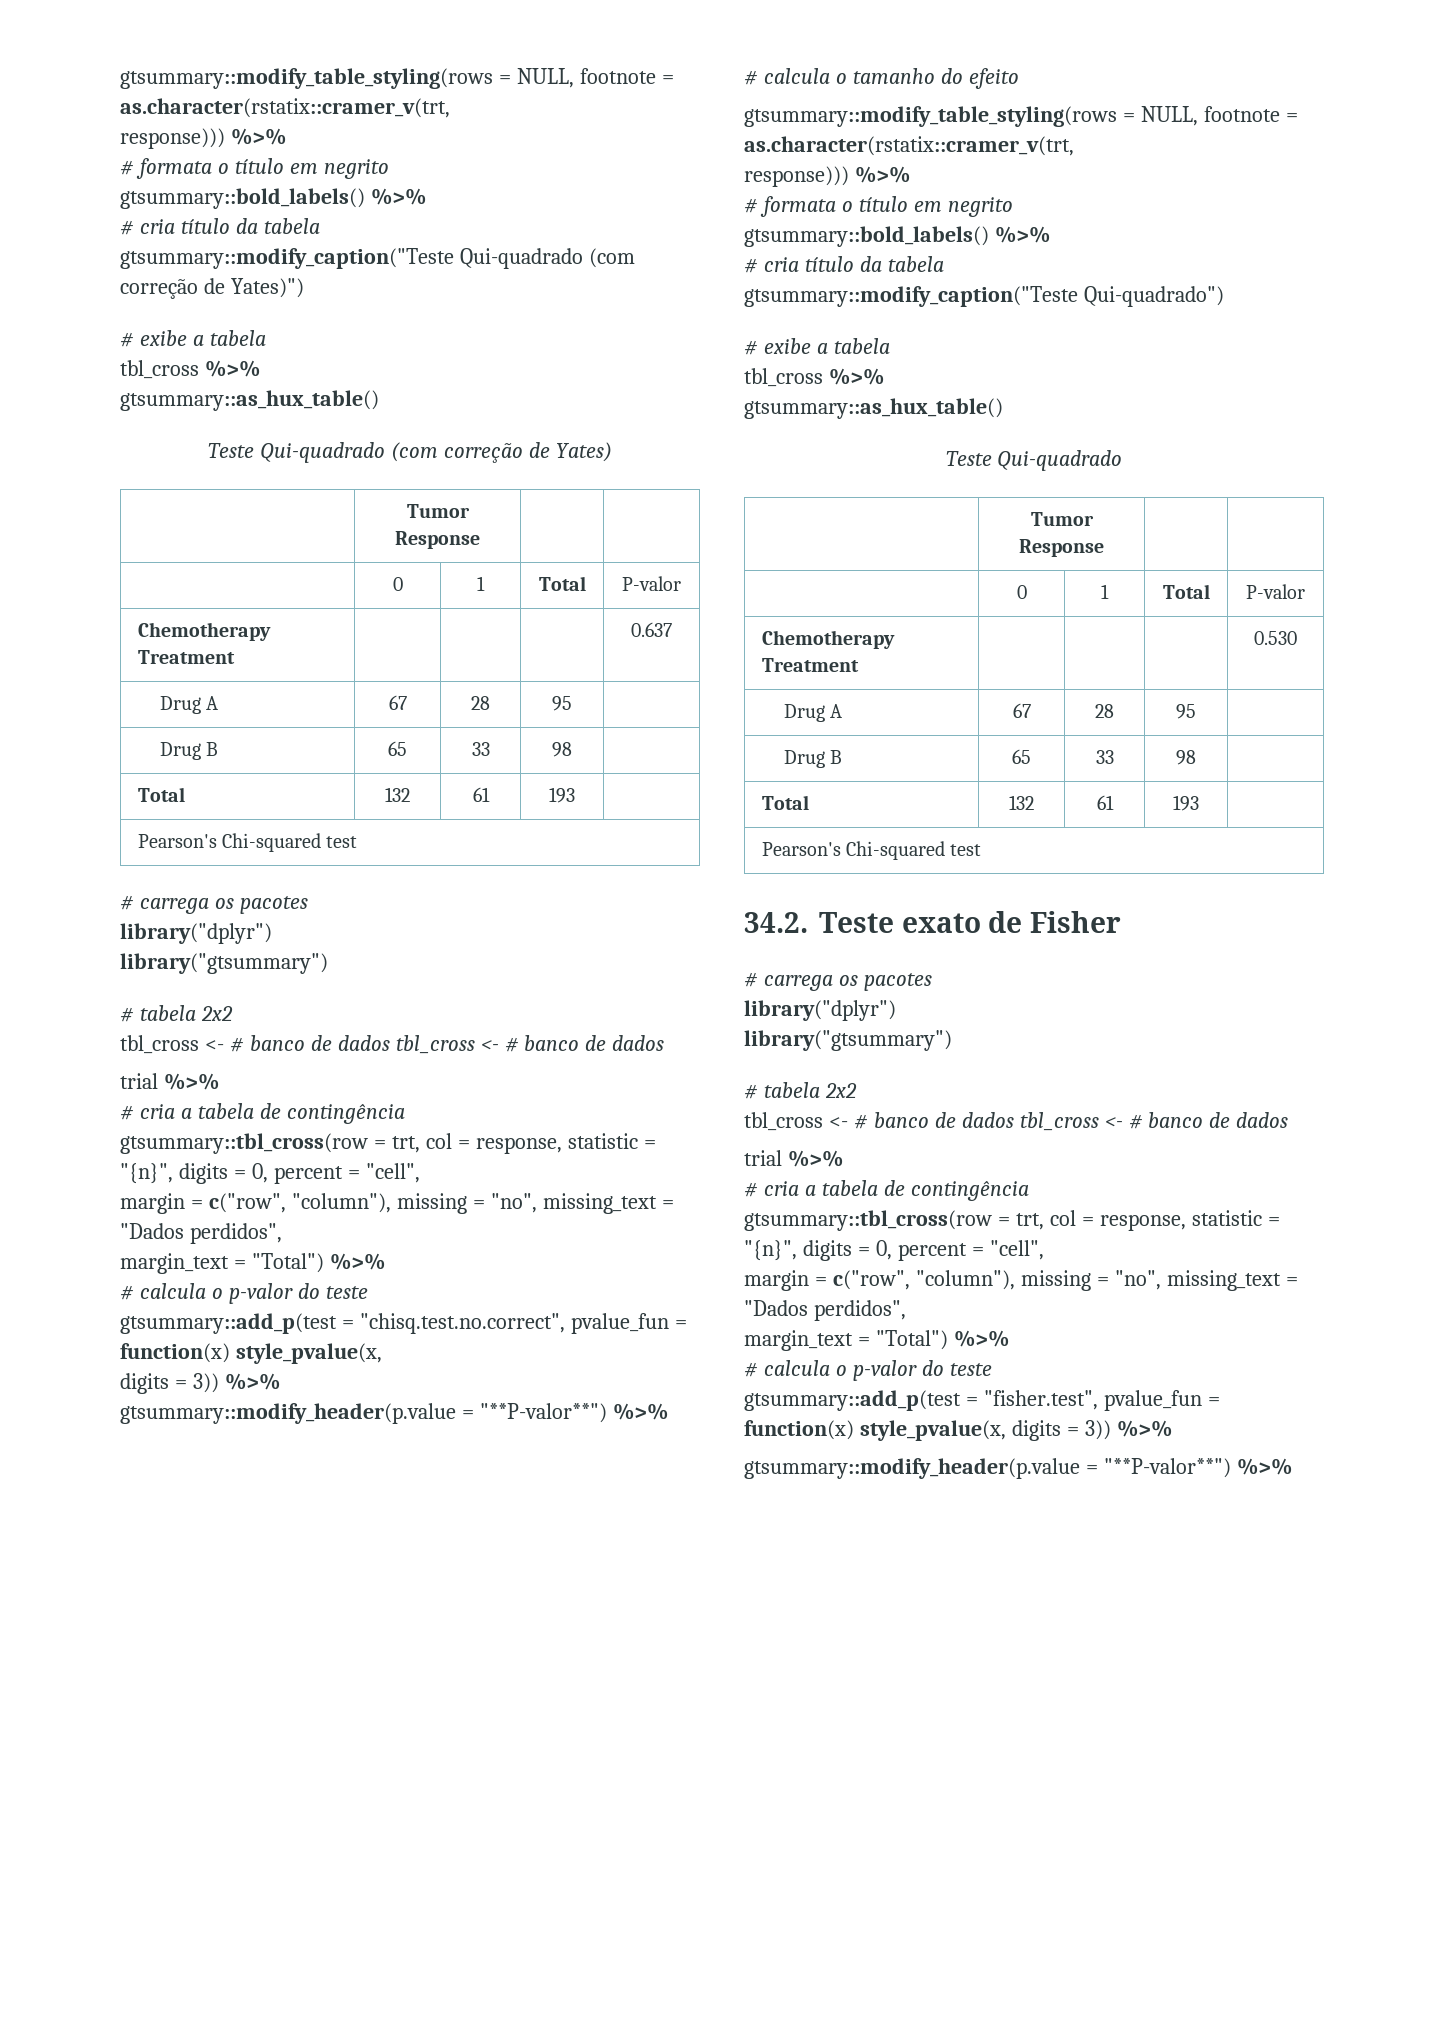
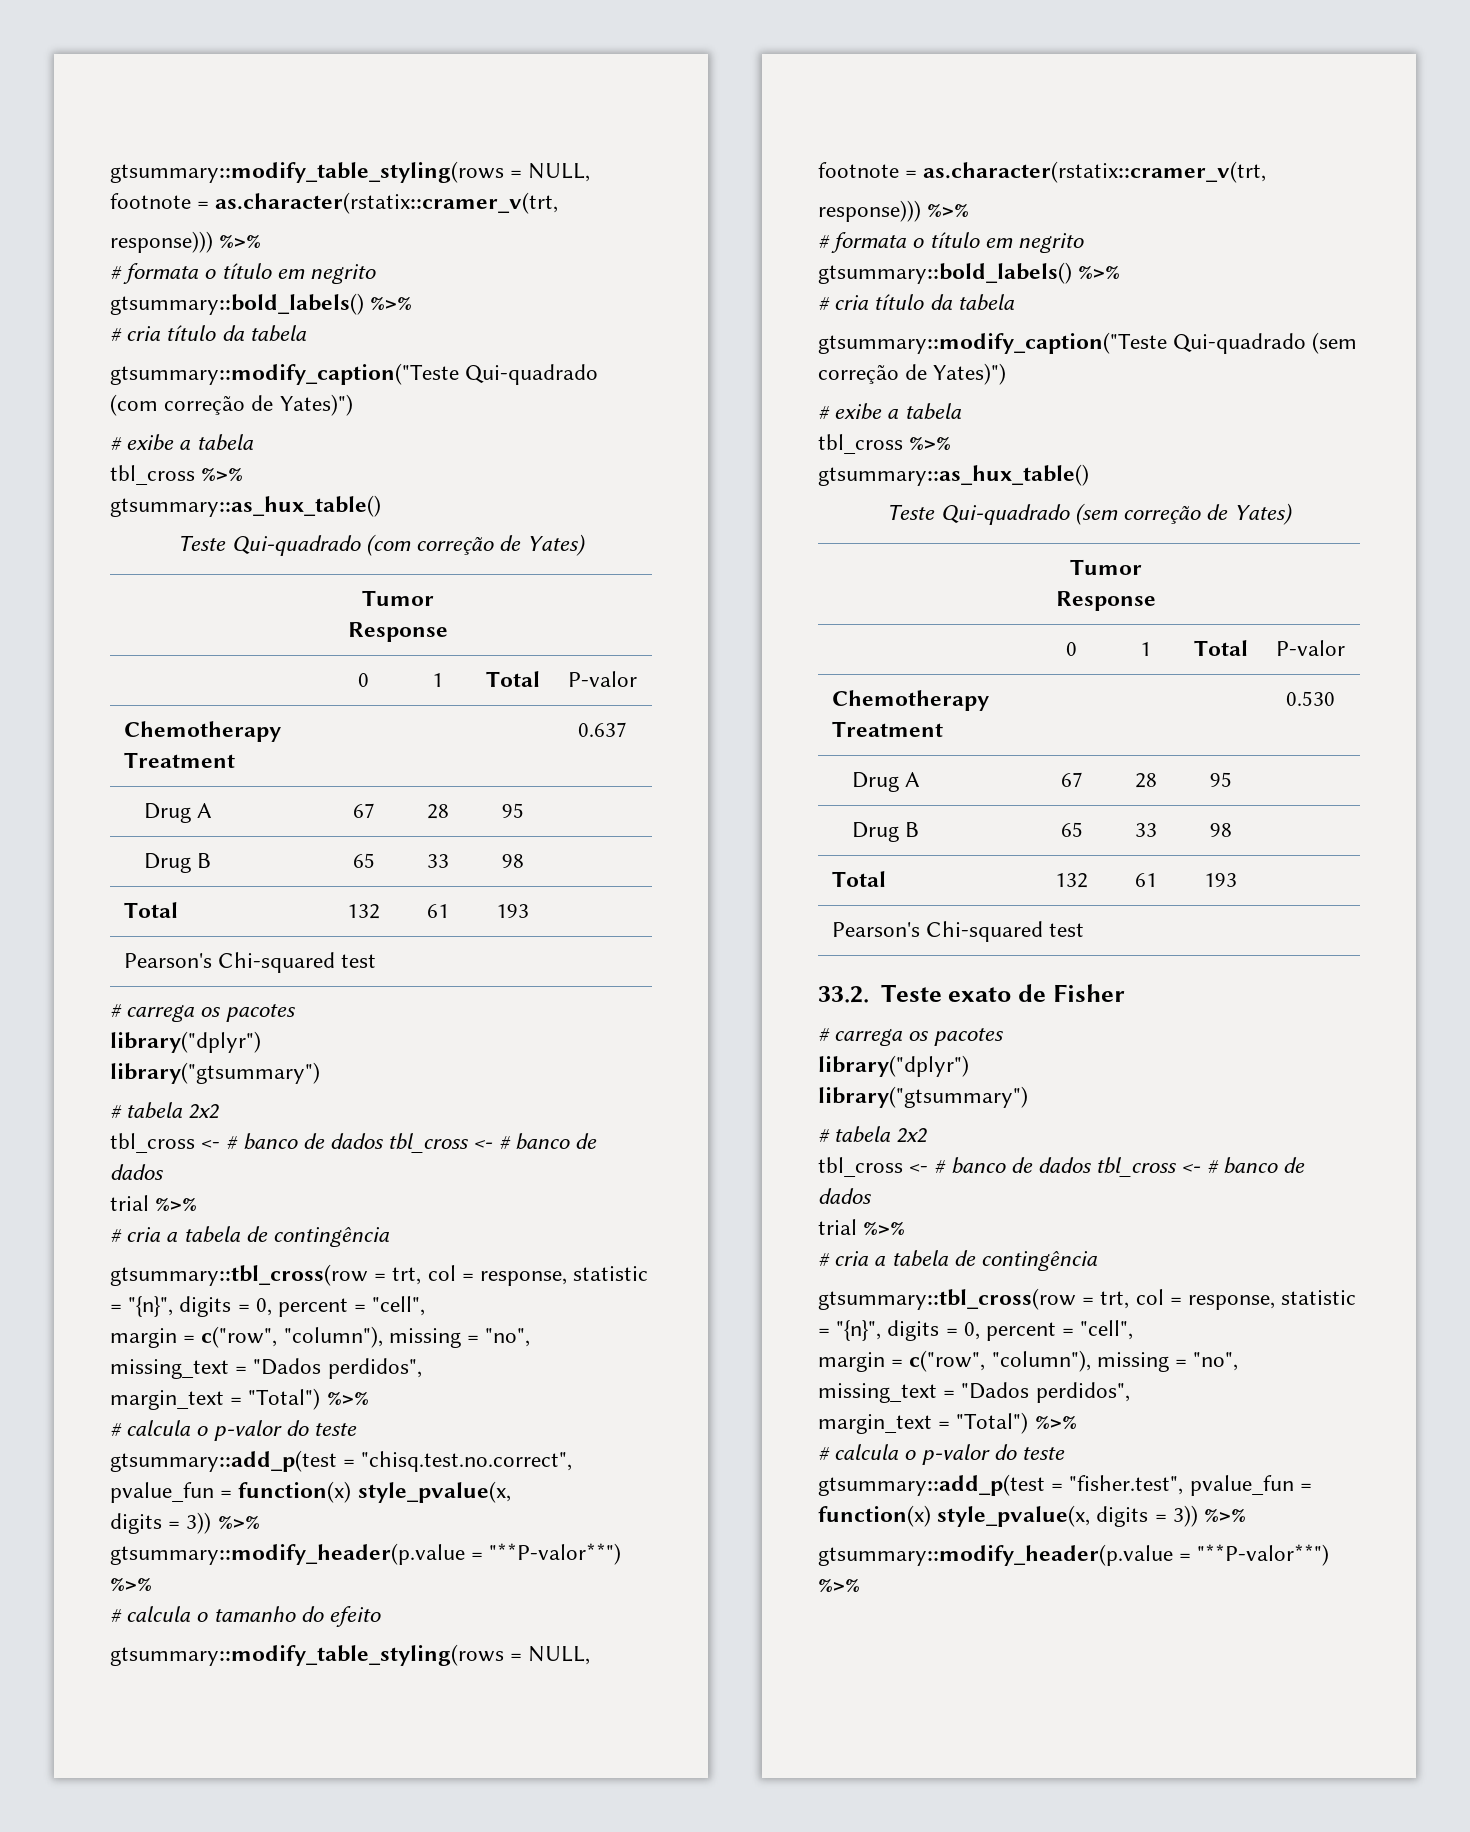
[1083,286,1224,307] [744,338,890,355] [744,368,884,387] [744,398,1003,419] [945,450,1123,471] Qui-quadrado") // # exibe a tabela // tbl_cross %>% // gtsummary::as_hux_table() // Teste Qui-quadrado -> [1173,332,1358,354] [818,363,1007,385] [818,403,961,420] [818,434,952,454] [818,464,1089,486] [887,503,1293,525] Qui-quadrado (sem correção de Yates)") // # exibe a tabela // tbl_cross %>% // gtsummary::as_hux_table() // Teste Qui-quadrado (sem correção de Yates)
[744,912,808,933] 34.2. -> [818,986,869,1003] 33.2.

